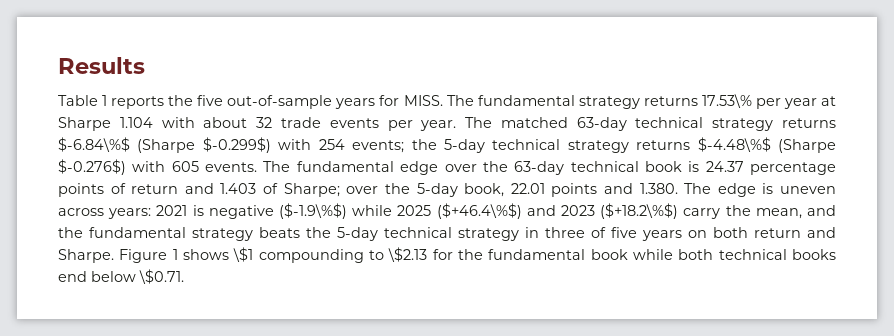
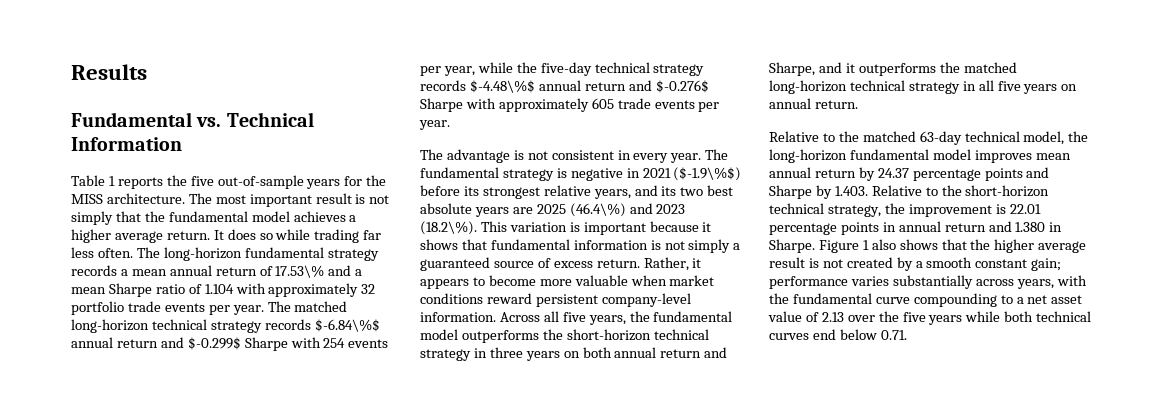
(145, 65) none -> [71,112,314,127] [71,137,182,151] // Fundamental vs. Technical Information
[403,94,836,109] [58,117,273,131] MISS. The fundamental strategy returns 17.53\% per year at Sharpe 1.104 with about 32 -> [366,175,387,186] [71,193,390,207] [71,211,357,225] [71,229,382,243] [71,247,379,261] [71,265,363,278] [71,283,376,297] [71,301,124,315] the MISS architecture. The most important result is not simply that the fundamental model achieves a higher average return. It does so while trading far less often. The long-horizon fundamental strategy records a mean annual return of 17.53\% and a mean Sharpe ratio of 1.104 with approximately 32 portfolio
[576,117,837,131] [58,137,836,153] [58,159,837,175] [58,183,836,197] [58,203,837,219] [58,227,836,241] [58,247,628,263] 63-day technical strategy returns $-6.84\%$ (Sharpe $-0.299$) with 254 events; the 5-day technical strategy returns $-4.48\%$ (Sharpe $-0.276$) with 605 events. The fundamental edge over the 63-day technical book is 24.37 percentage points of return and 1.403 of Sharpe; over the 5-day book, 22.01 points and 1.380. The edge is uneven across years: 2021 is negative ($-1.9\%$) while 2025 ($+46.4\%$) and 2023 ($+18.2\%$) carry the mean, and the fundamental strategy beats the 5-day technical strategy in three of five years on both return and Sharpe. Figure 1 shows \$1 compounding to \$2.13 for the fundamental book -> [71,319,380,333] [71,337,389,351] [420,62,705,76] [420,80,709,93] [420,98,720,112] [419,120,450,130] [420,149,729,163] [420,167,742,181] [420,185,734,199] [420,203,686,217] [420,221,712,235] [420,239,741,253] [420,257,702,271] [420,275,715,289] [420,293,691,307] [420,311,733,325] [420,329,709,343] [420,347,728,361] [769,62,1017,76] [769,80,1078,94] [769,98,858,109] [769,131,1089,145] [769,149,1071,163] [769,167,1050,181] [769,185,1050,199] [769,203,1041,217] [769,221,1063,235] [769,239,1087,253] [769,257,1062,271] [769,275,1087,289] [769,293,1083,307] [768,311,963,325] long-horizon technical strategy records $-6.84\%$ annual return and $-0.299$ Sharpe with 254 events per year, while the five-day technical strategy records $-4.48\%$ annual return and $-0.276$ Sharpe with approximately 605 trade events per year. // The advantage is not consistent in every year. The fundamental strategy is negative in 2021 ($-1.9\%$) before its strongest relative years, and its two best absolute years are 2025 (46.4\%) and 2023 (18.2\%). This variation is important because it shows that fundamental information is not simply a guaranteed source of excess return. Rather, it appears to become more valuable when market conditions reward persistent company-level information. Across all five years, the fundamental model outperforms the short-horizon technical strategy in three years on both annual return and Sharpe, and it outperforms the matched long-horizon technical strategy in all five years on annual return. // Relative to the matched 63-day technical model, the long-horizon fundamental model improves mean annual return by 24.37 percentage points and Sharpe by 1.403. Relative to the short-horizon technical strategy, the improvement is 22.01 percentage points in annual return and 1.380 in Sharpe. Figure 1 also shows that the higher average result is not created by a smooth constant gain; performance varies substantially across years, with the fundamental curve compounding to a net asset value of 2.13 over the five years
[792,249,837,260] books -> [769,333,809,340] curves
[139,269,184,284] \$0.71. -> [880,330,907,340] 0.71.

